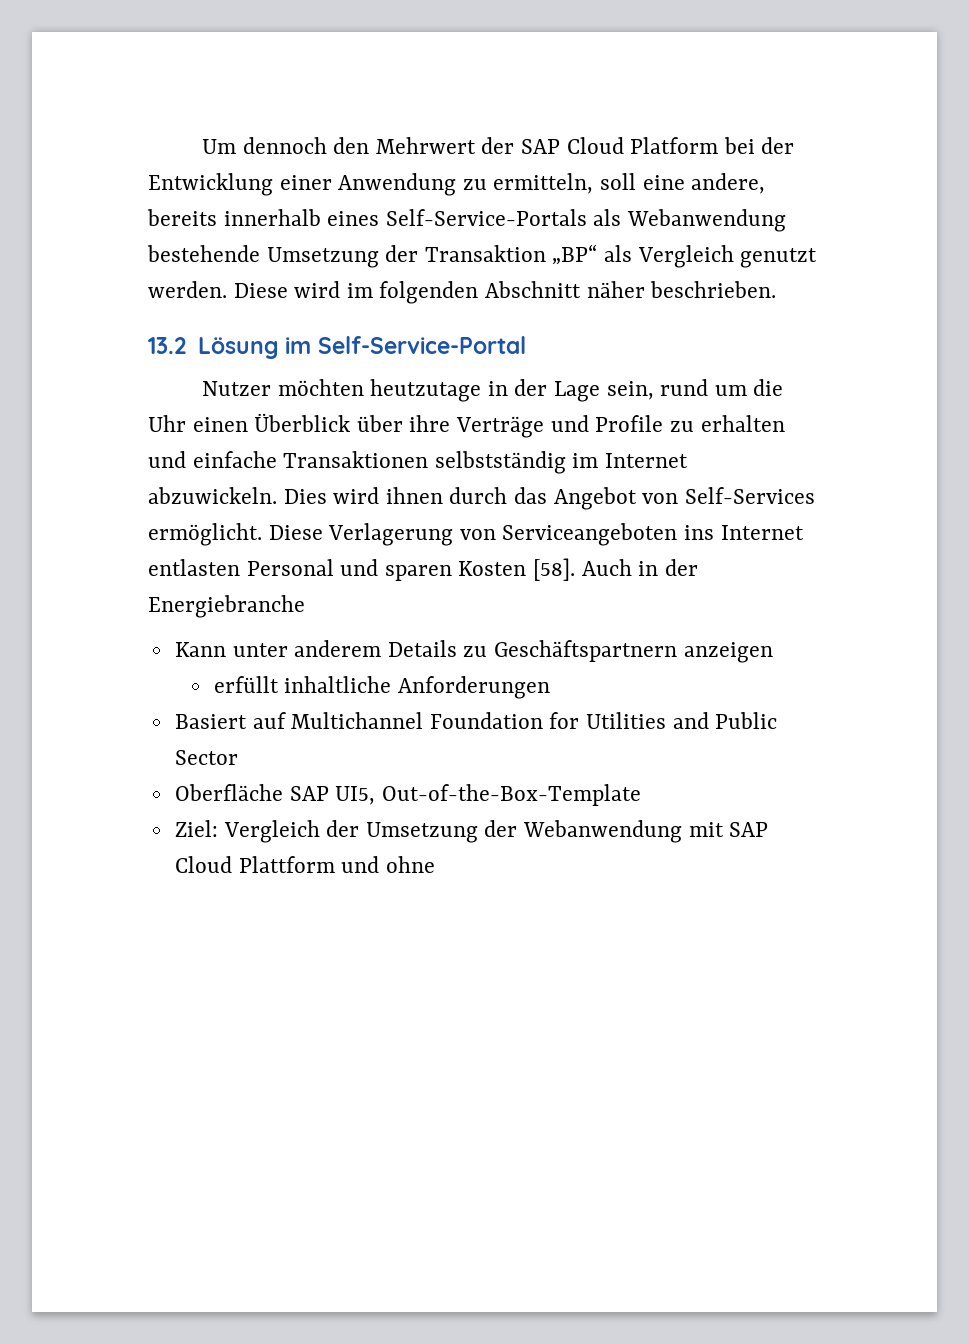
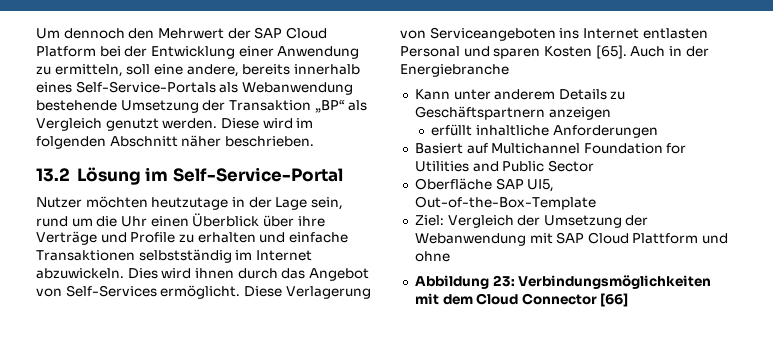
[533,558,576,581] [58]. -> [595,45,627,59] [65].
(435, 864) none -> [414,275,712,289] [414,293,629,307] // Abbildung 23: Verbindungsmöglichkeiten mit dem Cloud Connector [66]

